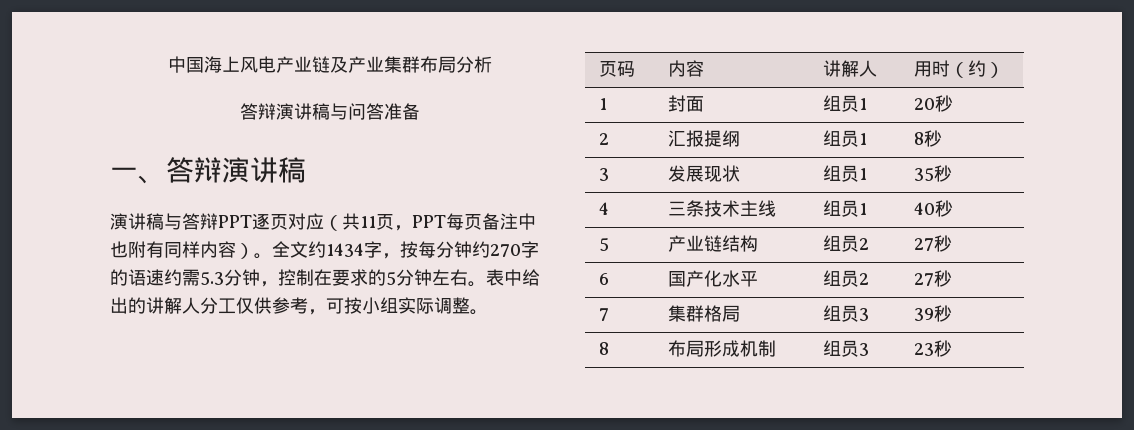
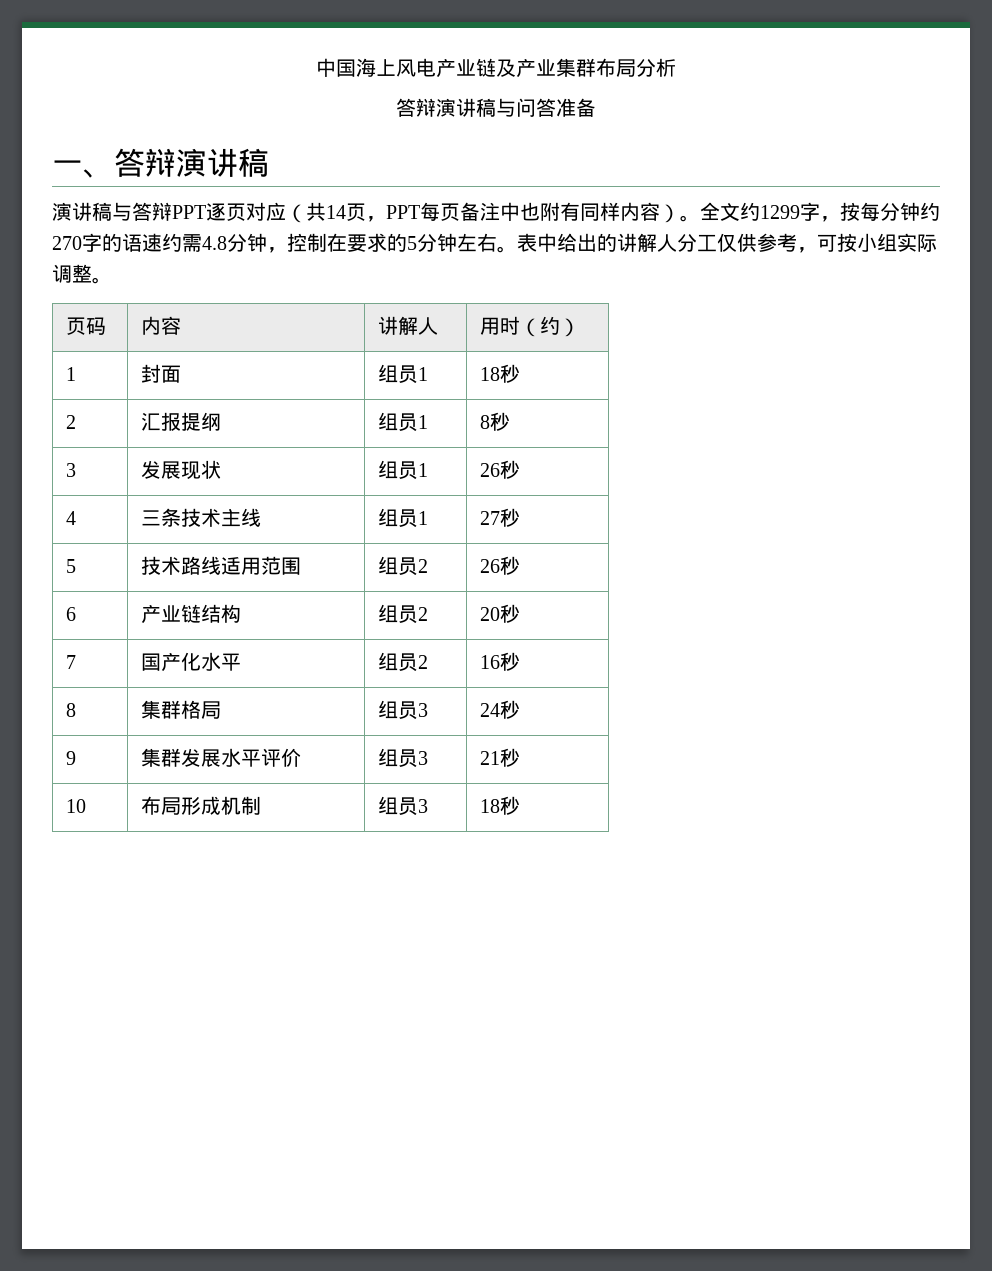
[360,216,376,228] 11 -> [326,205,346,219] 14
[326,243,364,257] 1434 -> [760,205,800,219] 1299
[200,272,224,285] 5.3 -> [202,236,227,250] 4.8
[913,98,935,110] 20 -> [479,367,500,381] 18
[913,168,934,181] 35 -> [479,463,500,477] 26
[913,202,935,215] 40 -> [479,511,500,525] 27
(609, 244) none -> [140,556,301,575] [377,556,428,576] [479,556,520,575] [65,607,76,621] | 技术路线适用范围 | 组员2 | 26秒 // 6
[913,235,952,252] [598,273,609,285] 27秒 // 6 -> [479,604,520,623] [65,655,76,669] 20秒 // 7
[913,270,952,287] [598,308,609,321] 27秒 // 7 -> [479,652,520,671] [65,703,76,717] 16秒 // 8
[913,305,952,322] [598,342,609,355] 39秒 // 8 -> [479,700,520,719] [65,751,76,765] [140,748,301,767] [377,748,428,768] [479,748,520,767] [65,799,86,813] 24秒 // 9 | 集群发展水平评价 | 组员3 | 21秒 // 10
[913,343,934,356] 23 -> [479,799,500,813] 18

